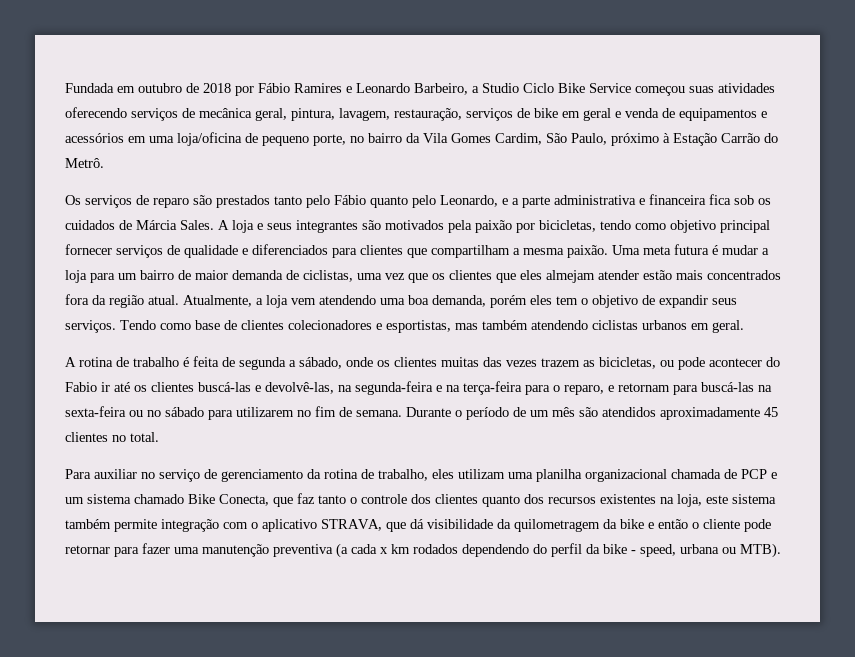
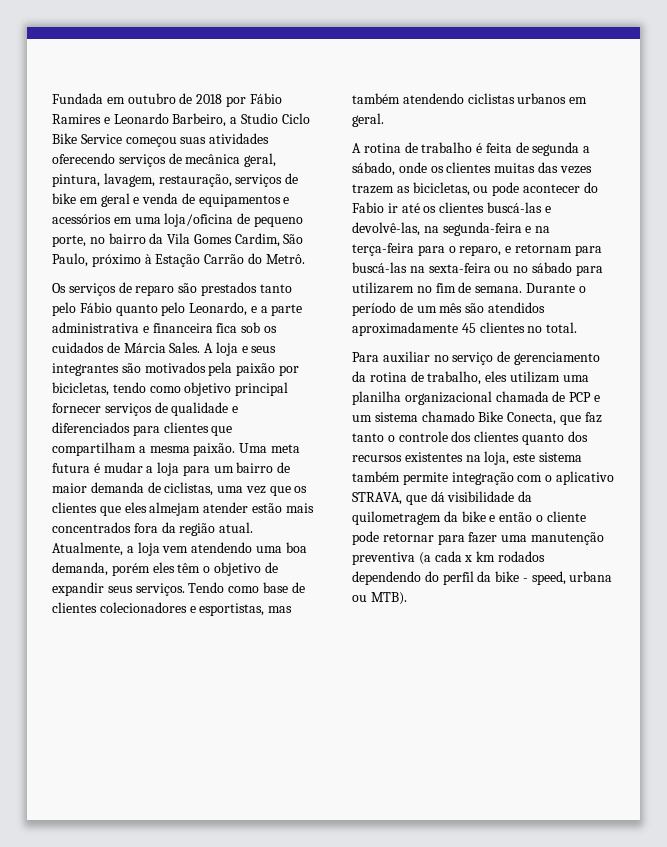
[556,296,578,305] tem -> [177,563,201,573] têm

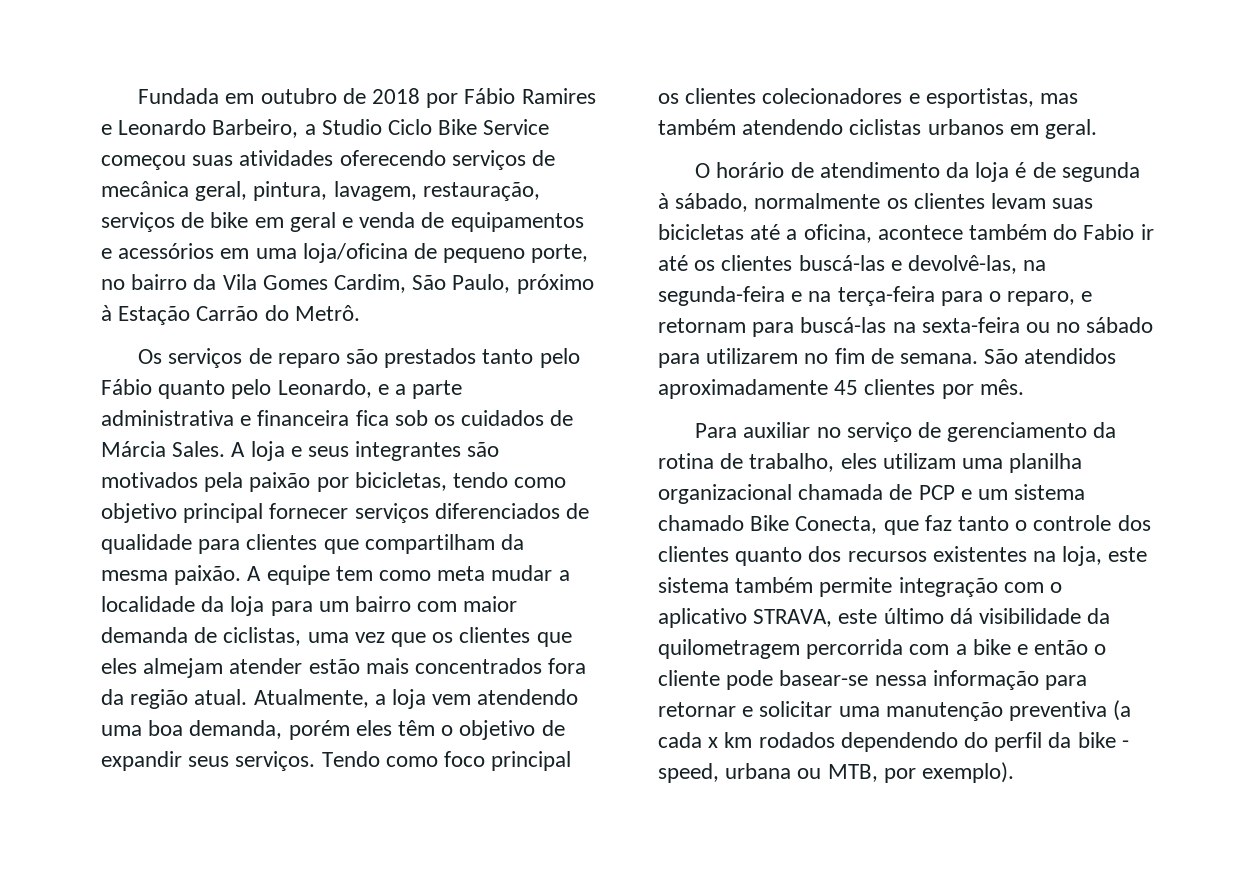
(152, 409) none -> [434,503,560,519] diferenciados
[232,406,239,413] [52,422,130,433] e diferenciados -> (192, 544) none
[138,446,146,453] a -> [501,534,525,550] da
[239,443,300,453] [52,462,154,473] Uma meta futura é mudar a -> [247,565,570,585] [101,596,225,612] A equipe tem como meta mudar a localidade da
[277,462,291,473] de -> [417,601,458,612] com
[262,582,305,593] base de -> [444,751,572,771] [658,93,679,104] foco principal os
[352,142,591,156] [352,162,592,176] [352,182,580,196] A rotina de trabalho é feita de segunda a sábado, onde os clientes muitas das vezes trazem as bicicletas, ou pode acontecer -> [695,162,1140,182] [658,193,1094,212] [658,224,1048,243] O horário de atendimento da loja é de segunda à sábado, normalmente os clientes levam suas bicicletas até a oficina, acontece também
[525,283,586,293] [352,302,485,316] Durante o período de um mês são -> [984,349,1019,364] São
[527,322,578,333] no total. -> [941,379,1024,399] por mês.
[405,495,427,505] que -> [838,608,944,624] este último
[443,511,458,522] da -> [806,639,967,659] percorrida com a
[382,532,498,545] retornar para fazer -> [779,670,1088,690] [658,701,833,717] basear-se nessa informação para retornar e solicitar
[370,592,407,605] MTB). -> [827,762,1015,783] MTB, por exemplo).

